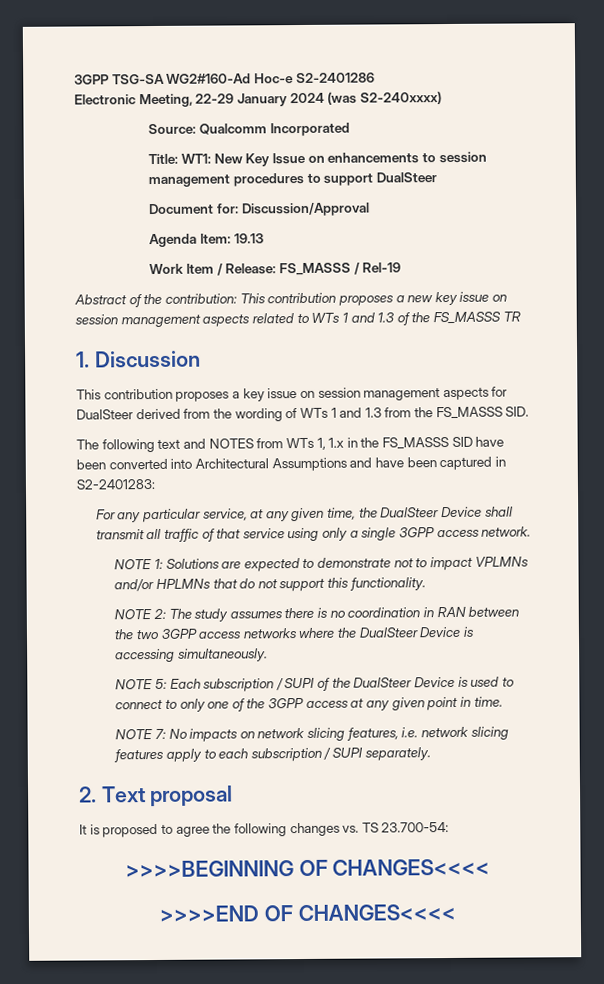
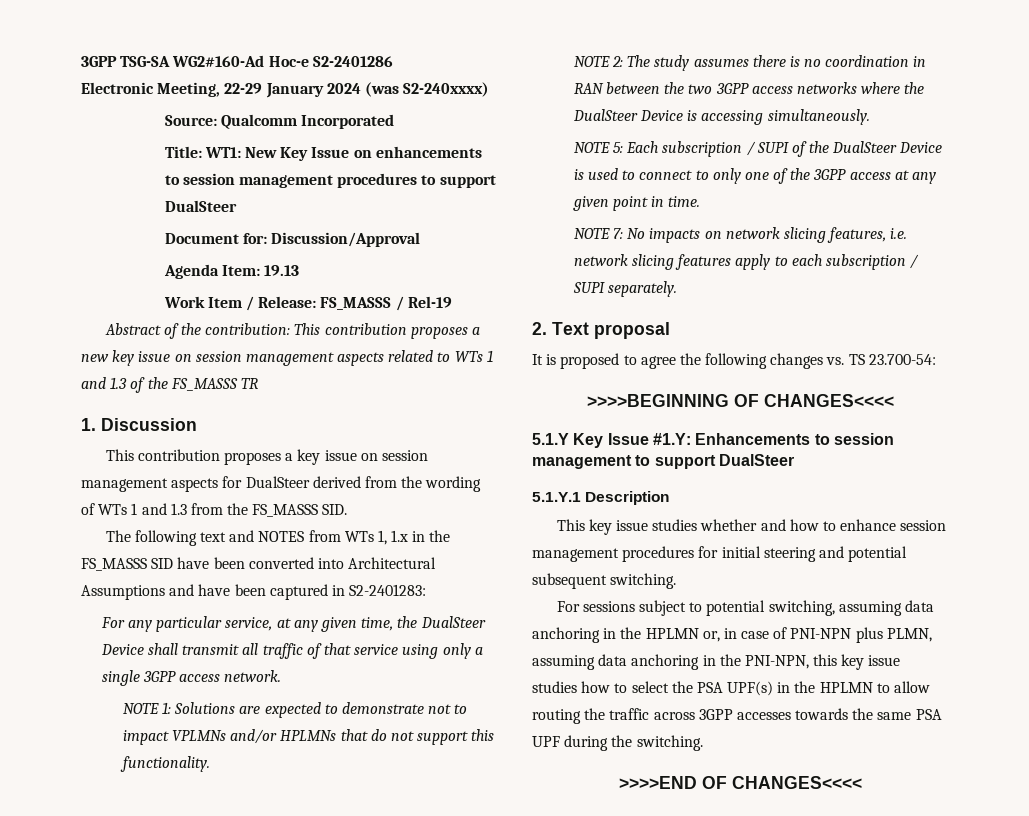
(491, 867) none -> [532,433,894,448] [532,454,794,469] [532,491,670,505] [556,519,947,535] [532,546,908,562] [532,573,677,589] [556,600,934,616] [532,627,932,643] [532,654,901,670] [532,681,931,696] [532,708,942,724] [532,735,703,751] // 5.1.Y Key Issue #1.Y: Enhancements to session management to support DualSteer // 5.1.Y.1 Description // This key issue studies whether and how to enhance session management procedures for initial steering and potential subsequent switching. // For sessions subject to potential switching, assuming data anchoring in the HPLMN or, in case of PNI-NPN plus PLMN, assuming data anchoring in the PNI-NPN, this key issue studies how to select the PSA UPF(s) in the HPLMN to allow routing the traffic across 3GPP accesses towards the same PSA UPF during the switching.

